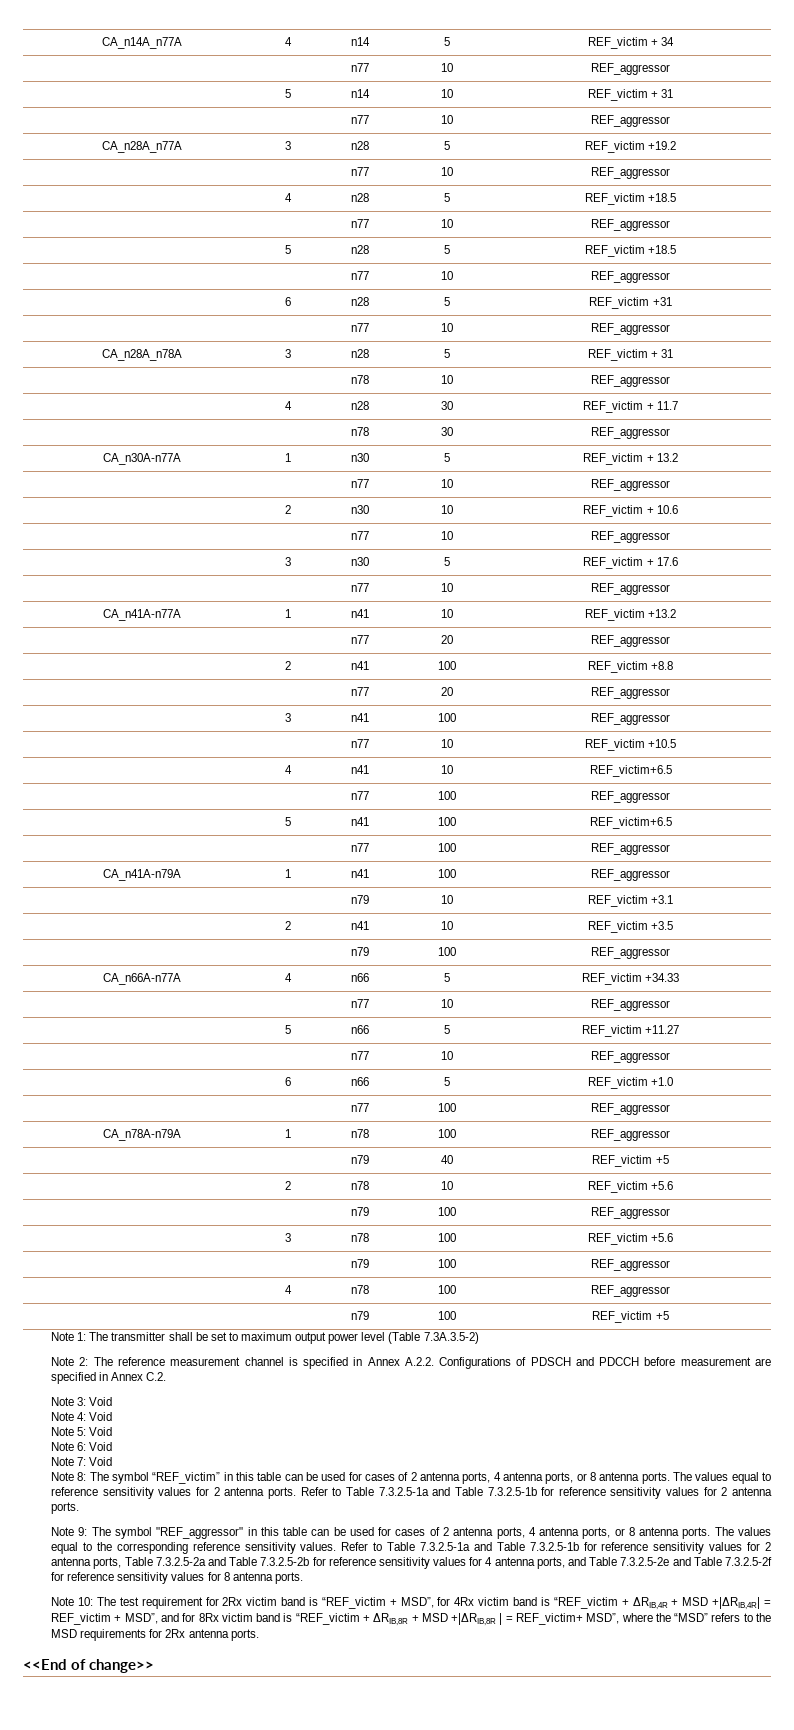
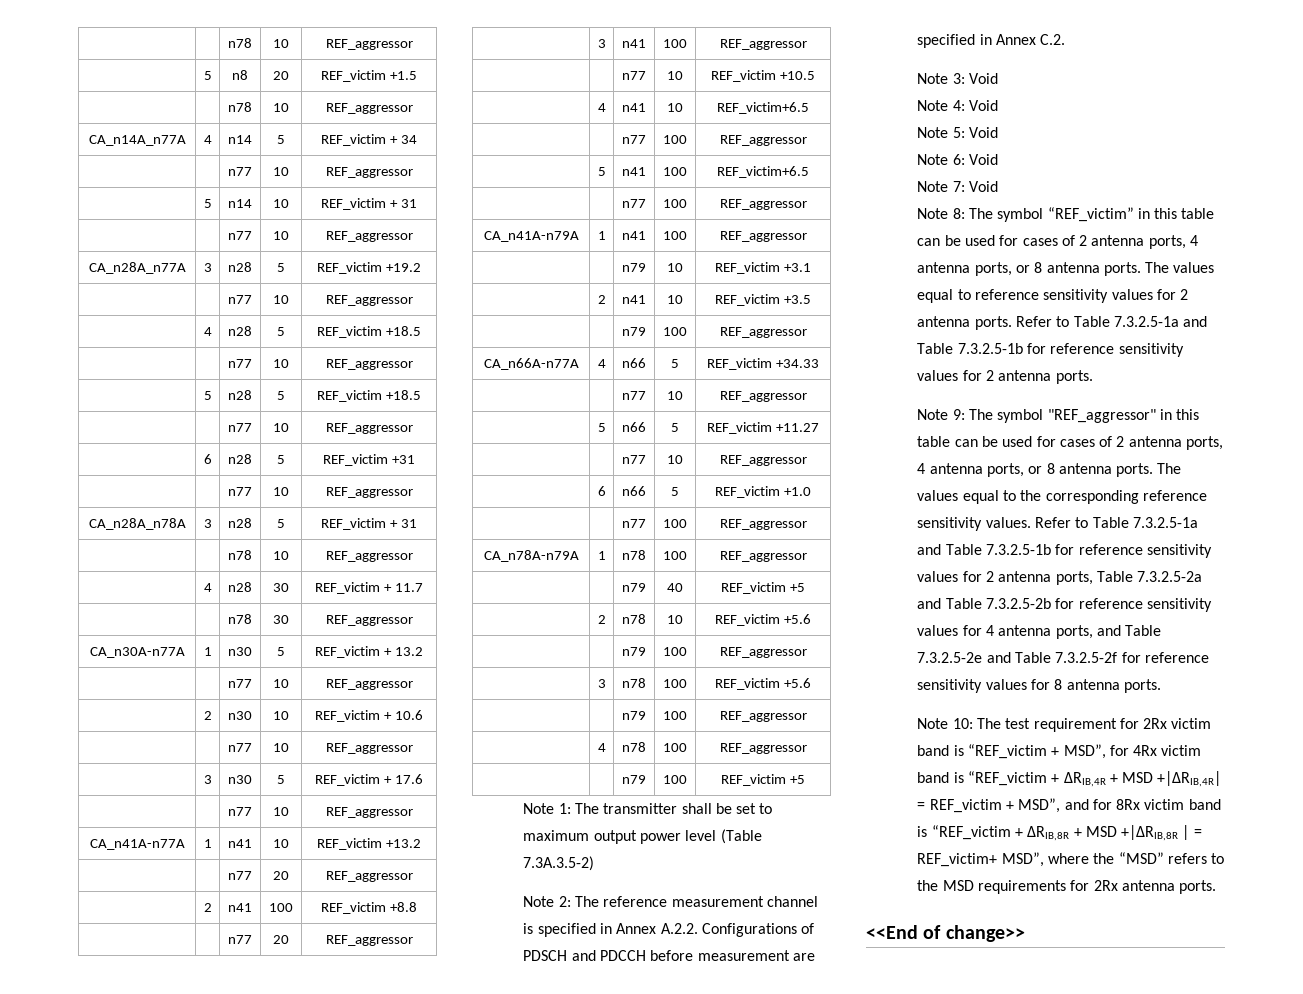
(101, 43) none -> [228,38,252,48] [273,39,289,48] [325,39,413,50] [203,71,212,80] [232,70,248,80] [273,71,289,80] [321,70,417,82] [228,102,252,112] [273,103,289,112] [325,103,413,114] | | n78 | 10 | REF_aggressor // | 5 | n8 | 20 | REF_victim +1.5 // | | n78 | 10 | REF_aggressor //

